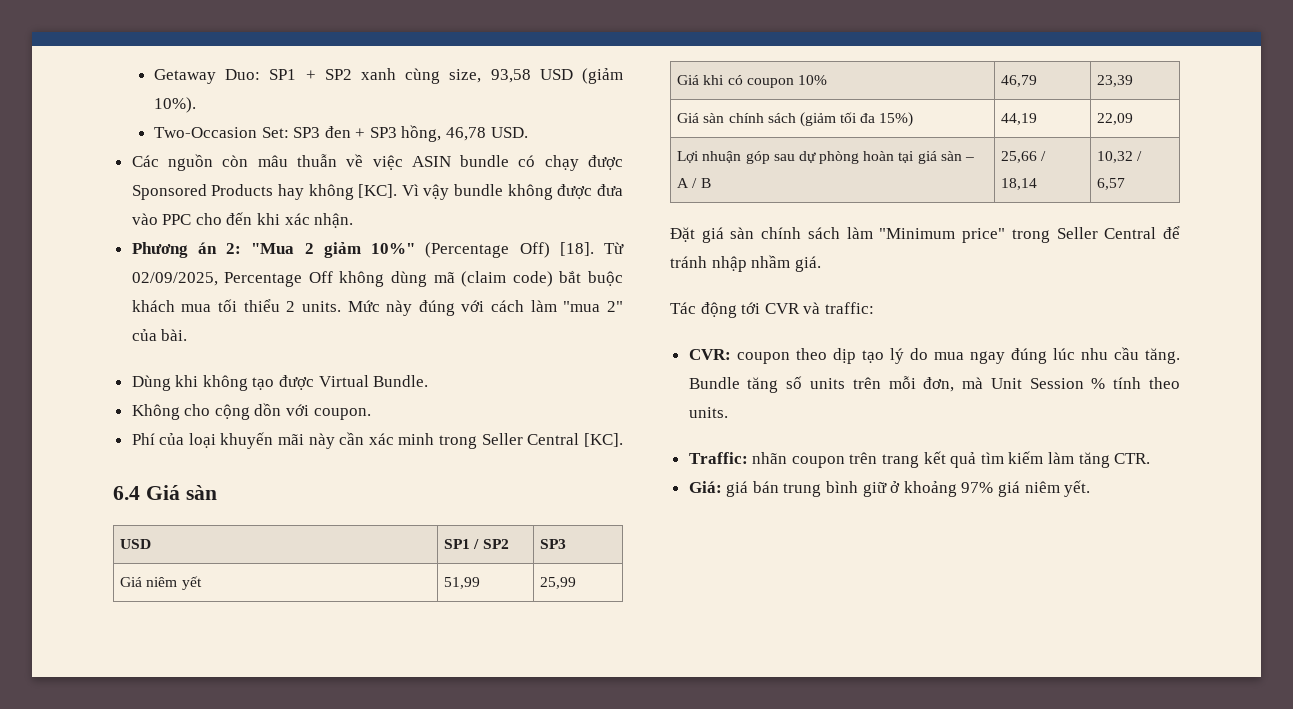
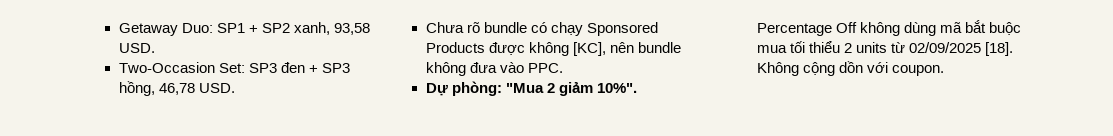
[360,68,623,84] [153,97,196,113] xanh cùng size, 93,58 USD (giảm 10%). -> [293,22,370,35] [118,43,155,53] xanh, 93,58 USD.
[131,154,451,171] Các nguồn còn mâu thuẫn về việc ASIN -> [425,22,480,33] Chưa rõ
[588,155,624,170] được -> (583, 29) none
[277,184,450,200] hay không [KC]. Vì vậy -> [488,42,634,56] được không [KC], nên
[557,184,593,199] được -> (466, 69) none
[162,212,354,228] [131,242,624,258] [131,272,218,286] PPC cho đến khi xác nhận. // Phương án 2: "Mua 2 giảm 10%" (Percentage Off) [18]. Từ 02/09/2025, -> [527,63,563,73] [425,81,637,96] PPC. // Dự phòng: "Mua 2 giảm 10%".
[461,271,553,287] (claim code) -> (962, 27) none
[131,300,175,312] khách -> (1021, 28) none
[301,300,623,316] [131,329,188,341] [131,375,429,391] [131,403,371,420] [131,432,623,449] [113,485,217,500] [120,539,152,549] [444,539,509,549] [540,539,567,549] [120,576,202,590] [444,577,481,589] [540,577,577,589] [677,75,827,88] [1001,75,1038,87] [1097,75,1134,87] [677,112,914,127] [1001,113,1038,125] [1097,113,1134,125] [677,151,975,164] [677,178,711,188] [1001,151,1047,163] [1001,178,1038,190] [1097,151,1143,163] [1097,178,1126,190] [670,226,1180,243] [670,255,821,272] [670,302,874,318] [688,347,1180,364] [688,376,1180,393] [688,407,728,418] [688,451,1151,468] [688,480,1091,497] units. Mức này đúng với cách làm "mua 2" của bài. // Dùng khi không tạo được Virtual Bundle. // Không cho cộng dồn với coupon. // Phí của loại khuyến mãi này cần xác minh trong Seller Central [KC]. // 6.4 Giá sàn // USD | SP1 / SP2 | SP3 // Giá niêm yết | 51,99 | 25,99 // Giá khi có coupon 10% | 46,79 | 23,39 // Giá sàn chính sách (giảm tối đa 15%) | 44,19 | 22,09 // Lợi nhuận góp sau dự phòng hoàn tại giá sàn – A / B | 25,66 / 18,14 | 10,32 / 6,57 // Đặt giá sàn chính sách làm "Minimum price" trong Seller Central để tránh nhập nhầm giá. // Tác động tới CVR và traffic: // CVR: coupon theo dịp tạo lý do mua ngay đúng lúc nhu cầu tăng. Bundle tăng số units trên mỗi đơn, mà Unit Session % tính theo units. // Traffic: nhãn coupon trên trang kết quả tìm kiếm làm tăng CTR. // Giá: giá bán trung bình giữ ở khoảng 97% giá niêm yết. -> [855,42,1013,56] [756,61,944,76] units từ 02/09/2025 [18]. Không cộng dồn với coupon.

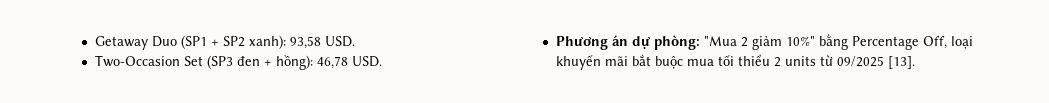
[181,23,245,33] Duo: SP1 -> [151,35,207,49] Duo (SP1
[293,22,330,35] xanh, -> [248,35,286,49] xanh):
[218,62,350,73] [118,81,235,96] [425,22,658,36] [425,42,681,56] [425,62,563,76] [425,81,637,96] [756,22,962,36] Set: SP3 đen + SP3 hồng, 46,78 USD. // Chưa rõ bundle có chạy Sponsored Products được không [KC], nên bundle không đưa vào PPC. // Dự phòng: "Mua 2 giảm 10%". Percentage Off không dùng mã -> [183,55,382,70] [555,34,973,50] [555,55,628,70] Set (SP3 đen + hồng): 46,78 USD. // Phương án dự phòng: "Mua 2 giảm 10%" bằng Percentage Off, loại khuyến mãi
[908,42,1013,56] [756,61,944,76] 02/09/2025 [18]. Không cộng dồn với coupon. -> [836,56,915,69] 09/2025 [13].

